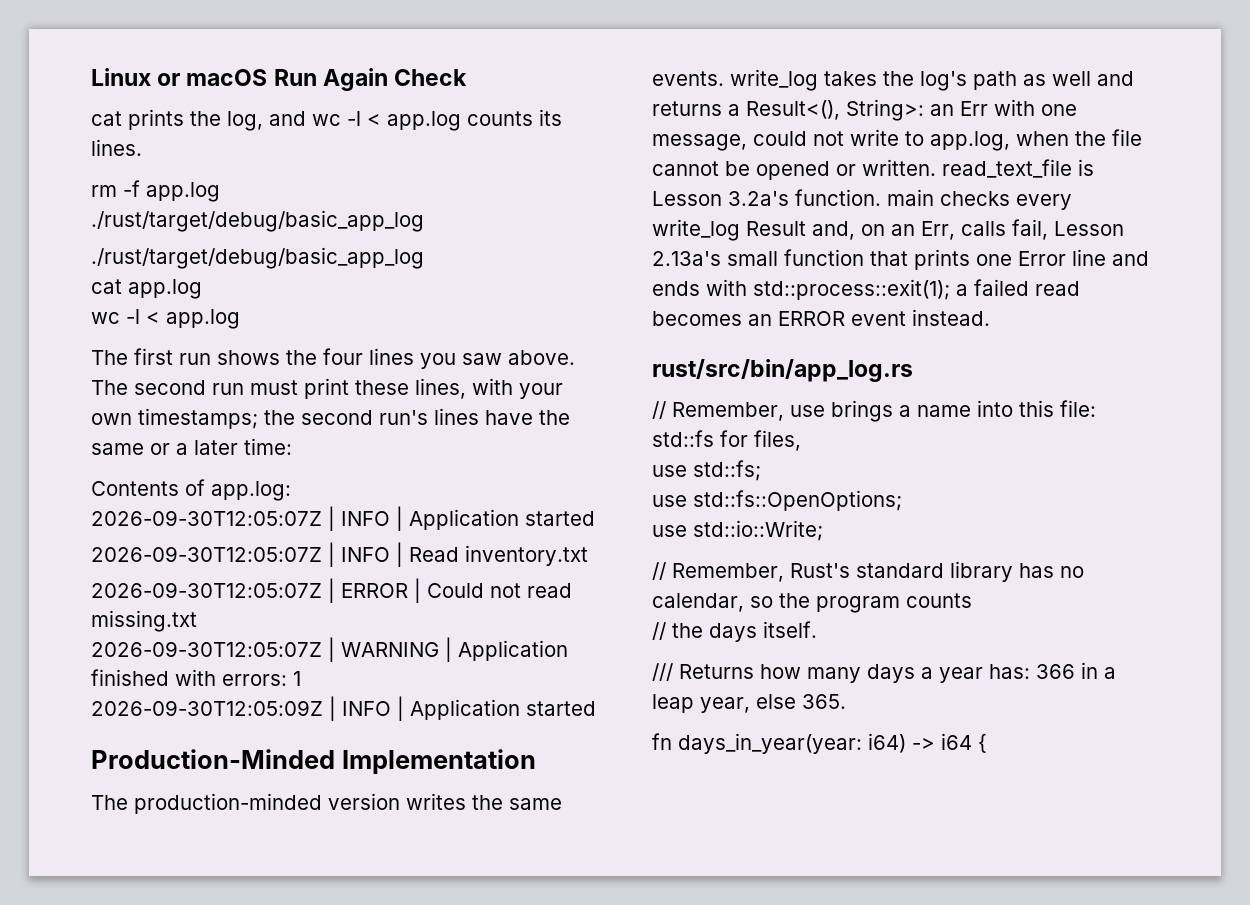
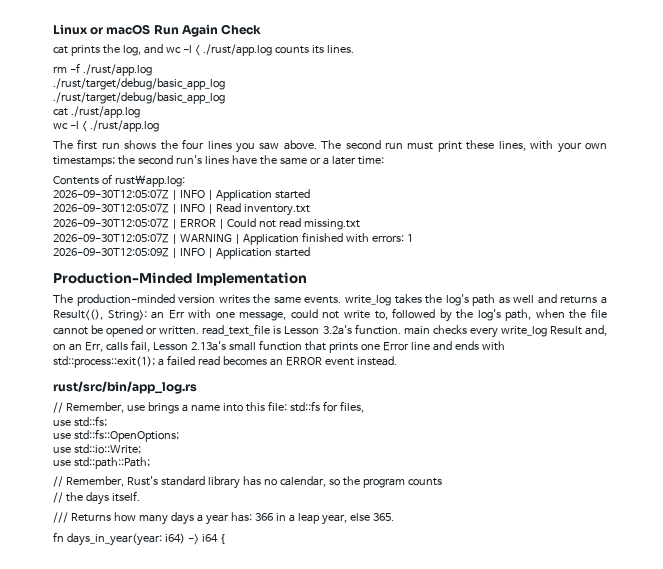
[387,111,461,131] app.log -> [202,44,272,56] ./rust/app.log
[146,182,220,202] app.log -> [82,64,152,76] ./rust/app.log
[128,279,202,299] [91,309,240,329] app.log // wc -l < app.log -> [70,106,140,118] [53,120,159,132] ./rust/app.log // wc -l < ./rust/app.log
[211,481,291,501] app.log: -> [114,175,185,187] rust\app.log:
[905,131,1010,151] to app.log, -> [374,308,532,322] to, followed by the log's path,
(823, 530) none -> [53,457,150,469] // use std::path::Path;

